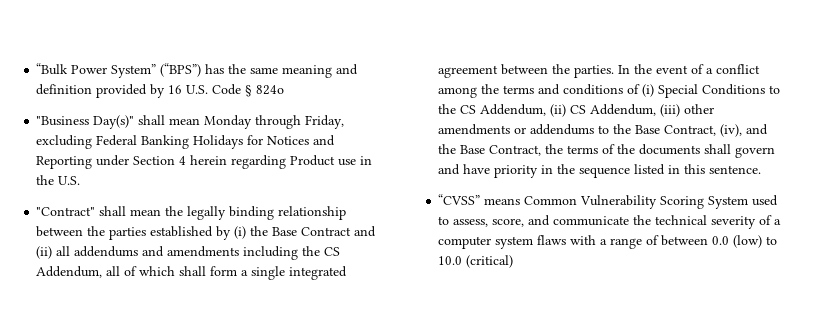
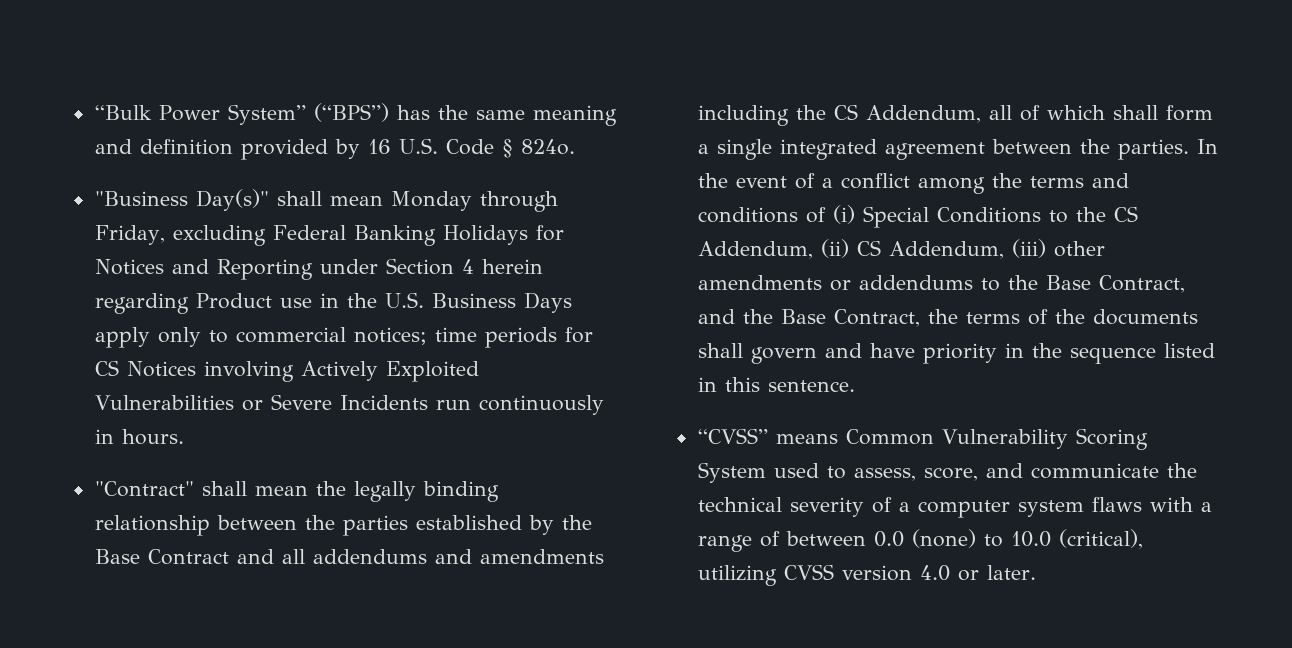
[256,85,285,95] 824o -> [520,139,575,155] 824o.
(81, 180) none -> [431,292,572,313] [94,327,593,348] [94,360,479,382] [94,394,604,415] [94,429,184,445] Business Days apply only to commercial notices; time periods for CS Notices involving Actively Exploited Vulnerabilities or Severe Incidents run continuously in hours.
[234,226,247,239] (i) -> (554, 525) none
[36,246,53,259] (ii) -> (274, 556) none
[720,124,743,137] (iv), -> (1185, 284) none
[733,235,763,248] (low) -> [911,529,976,548] (none)
[466,255,514,268] (critical) -> [1058,529,1143,549] [697,564,1036,586] (critical), utilizing CVSS version 4.0 or later.

